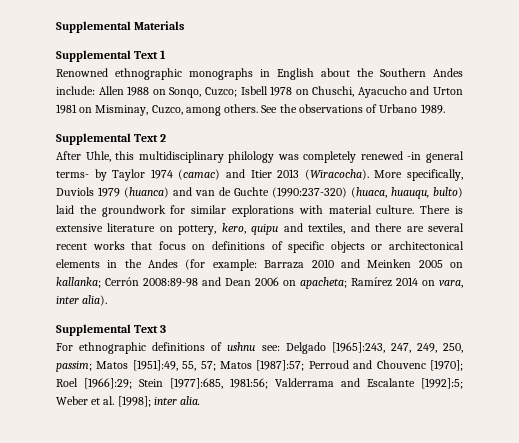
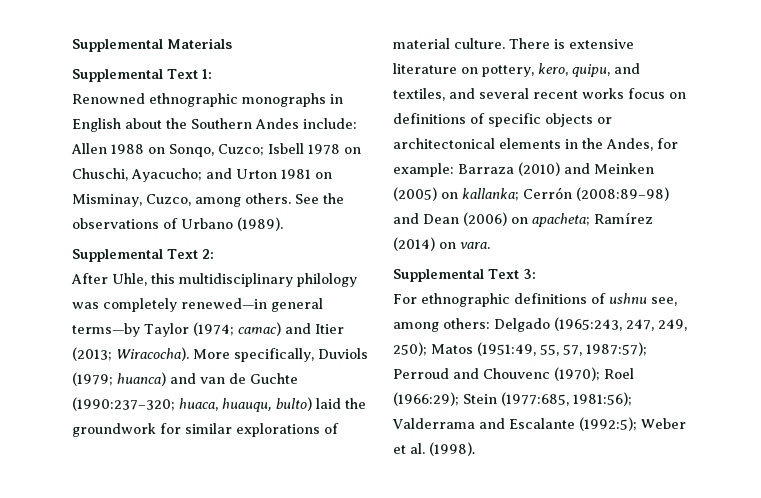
[160,50,167,59] 1 -> [201,69,212,79] 1:
[357,86,407,98] Ayacucho -> [131,168,202,182] Ayacucho;
[420,104,445,114] [56,133,167,145] 1989. // Supplemental Text 2 -> [237,217,283,231] [72,249,214,262] (1989). // Supplemental Text 2:
[360,151,464,163] [56,169,369,181] renewed -in general terms- by Taylor 1974 (camac) and Itier 2013 (Wiracocha). -> [181,298,323,312] [72,322,344,337] [72,347,189,361] renewed—in general terms—by Taylor (1974; camac) and Itier (2013; Wiracocha).
[98,187,169,198] 1979 (huanca) -> [72,372,166,386] (1979; huanca)
[272,187,387,198] (1990:237-320) (huaca, -> [72,397,218,411] (1990:237–320; huaca,
[298,205,323,214] with -> [324,423,339,434] of
[251,224,279,235] quipu -> [572,64,610,77] quipu,
[375,223,424,232] there are -> (475, 93) none
[131,241,153,250] that -> (624, 93) none
[148,259,206,270] Andes (for -> [606,138,678,151] Andes, for
[311,259,334,268] 2010 -> [518,162,560,176] (2010)
[418,260,443,268] 2005 -> [393,187,437,201] (2005)
[143,278,198,287] 2008:89-98 -> [576,187,669,201] (2008:89–98)
[255,277,279,286] 2006 -> [463,212,507,226] (2006)
[396,277,463,288] [56,295,108,306] [56,324,167,336] 2014 on vara, inter alia). // Supplemental Text 3 -> [393,237,490,251] [393,269,536,282] (2014) on vara. // Supplemental Text 3:
[261,342,464,354] [56,360,463,372] [56,378,268,389] see: Delgado [1965]:243, 247, 249, 250, passim; Matos [1951]:49, 55, 57; Matos [1987]:57; Perroud and Chouvenc [1970]; Roel [1966]:29; Stein [1977]:685, 1981:56; -> [651,297,677,306] [393,317,687,332] [393,342,647,356] [393,367,634,381] [393,392,632,406] see, among others: Delgado (1965:243, 247, 249, 250); Matos (1951:49, 55, 57, 1987:57); Perroud and Chouvenc (1970); Roel (1966:29); Stein (1977:685, 1981:56);
[421,378,463,389] [1992]:5; -> [579,417,637,431] (1992:5);
[117,396,201,407] [1998]; inter alia. -> [429,442,475,456] (1998).

